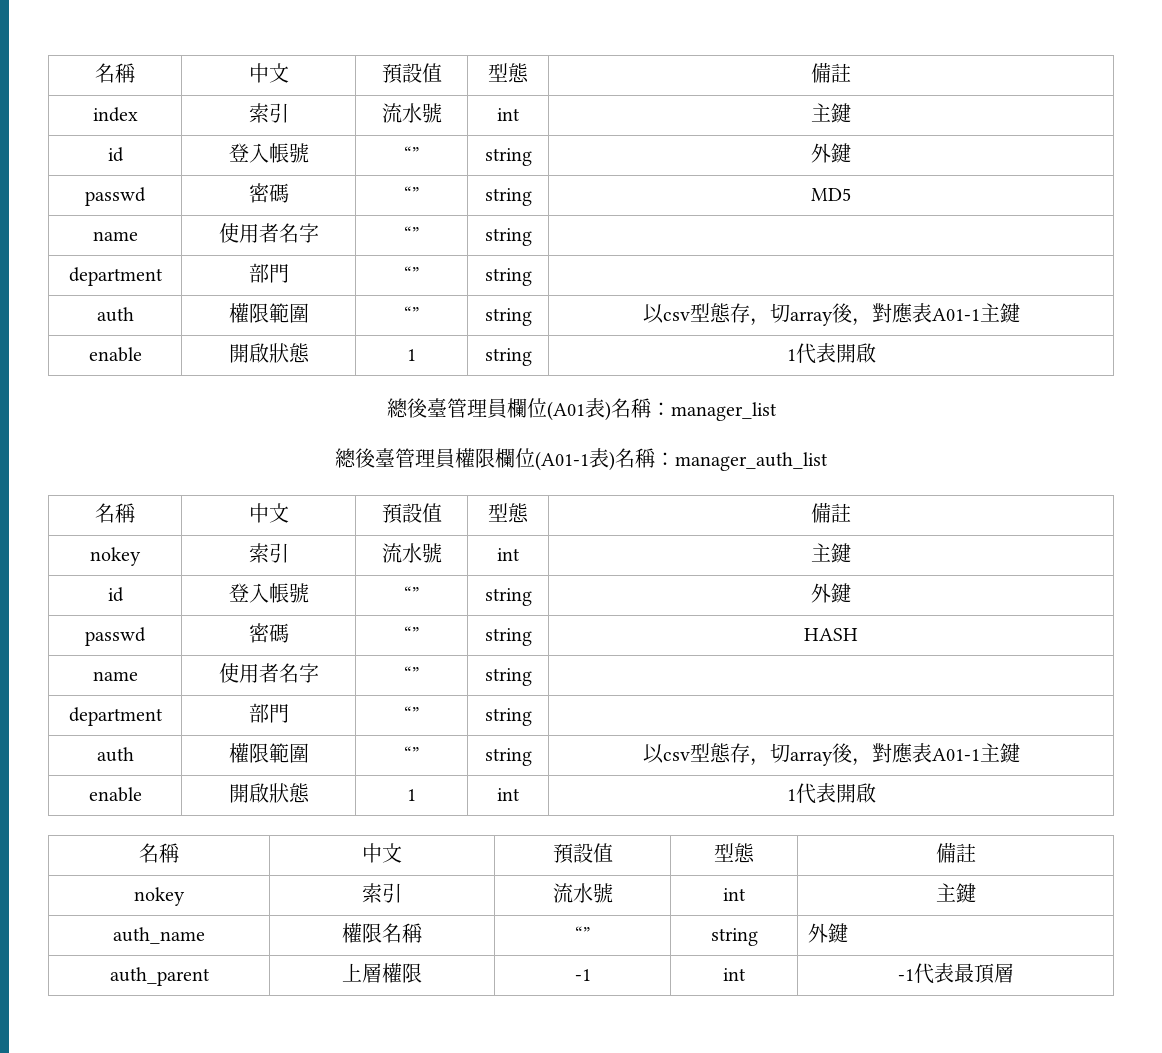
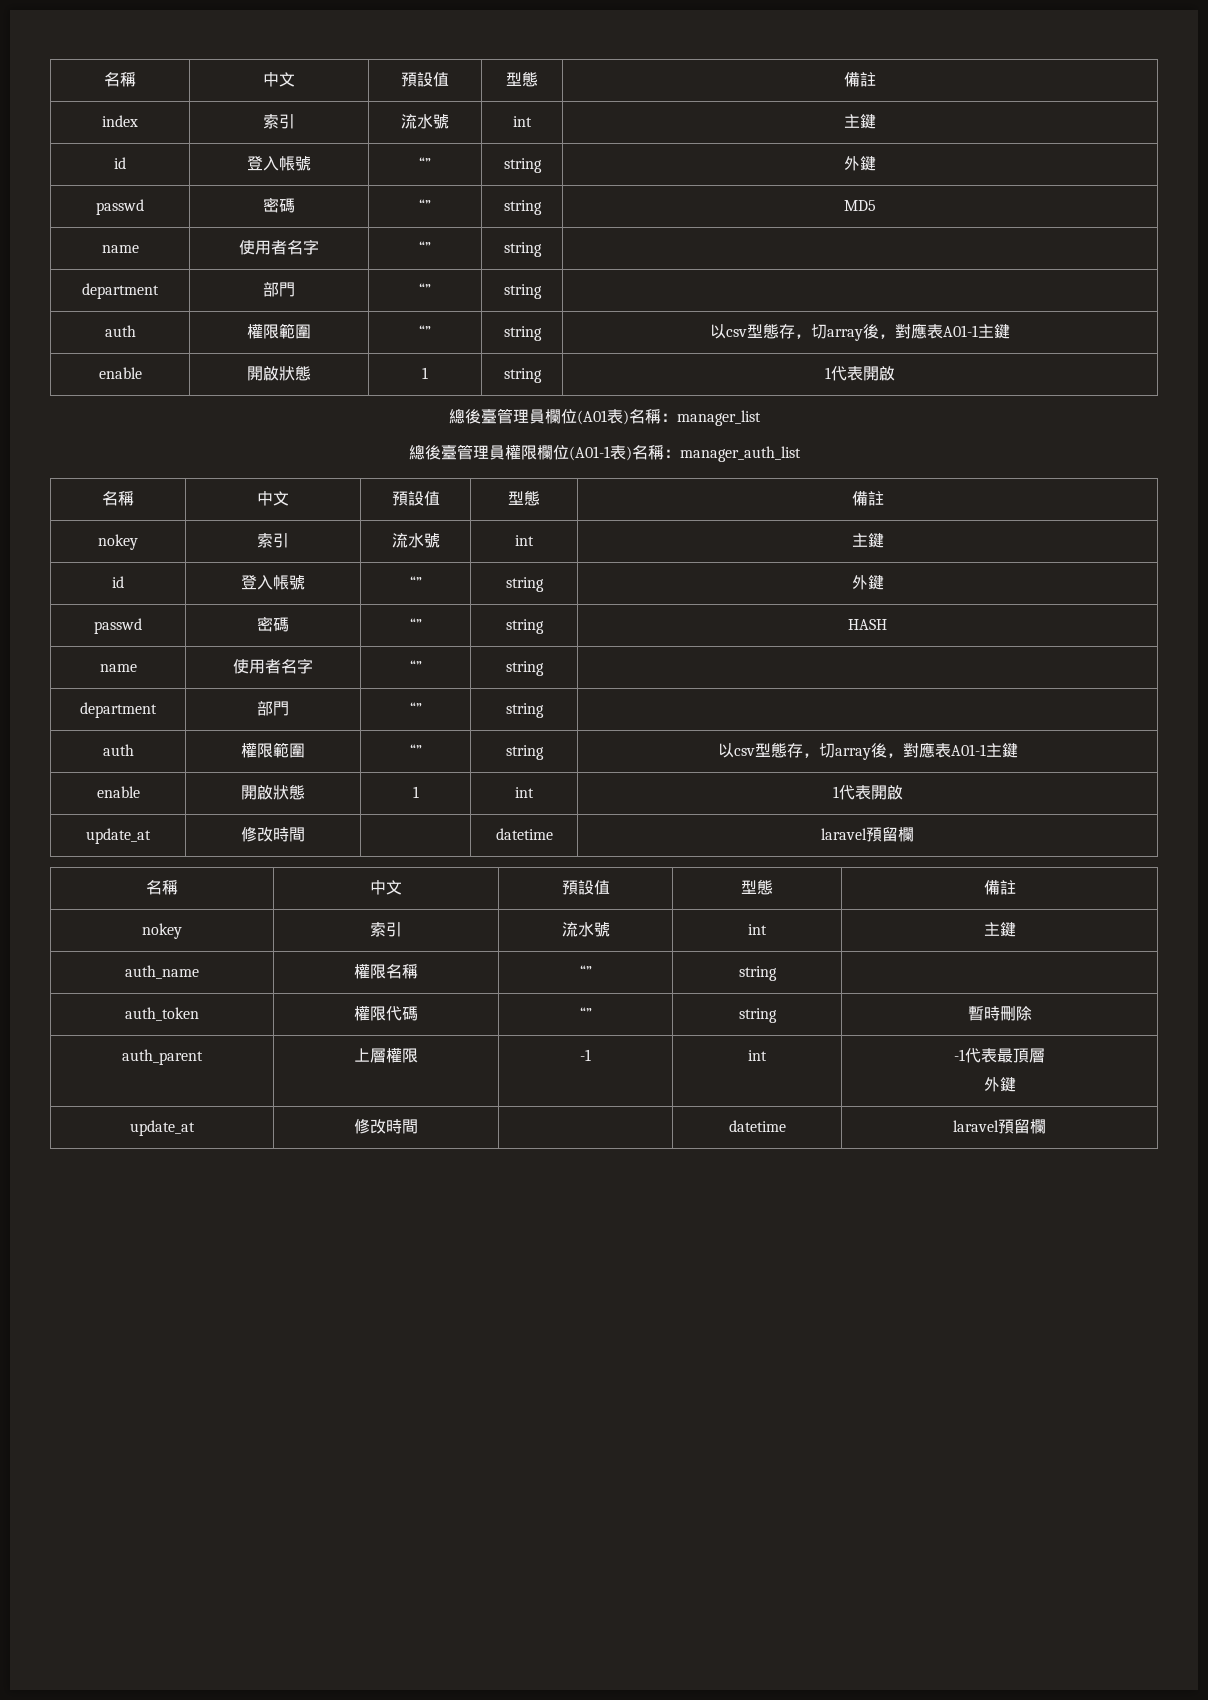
(876, 793) none -> [86,828,151,844] [241,826,305,842] [495,828,553,840] [821,827,914,842] // update_at | 修改時間 | | datetime | laravel預留欄
[808,923,849,943] 外鍵 -> [125,1007,199,1021] [354,1006,418,1021] [579,1007,592,1019] [738,1008,777,1023] [967,1006,1032,1021] // auth_token | 權限代碼 | “” | string | 暫時刪除
(1014, 973) none -> [983,1077,1016,1092] [130,1120,195,1136] [354,1118,418,1134] [728,1120,786,1132] [953,1119,1046,1134] // 外鍵 // update_at | 修改時間 | | datetime | laravel預留欄

